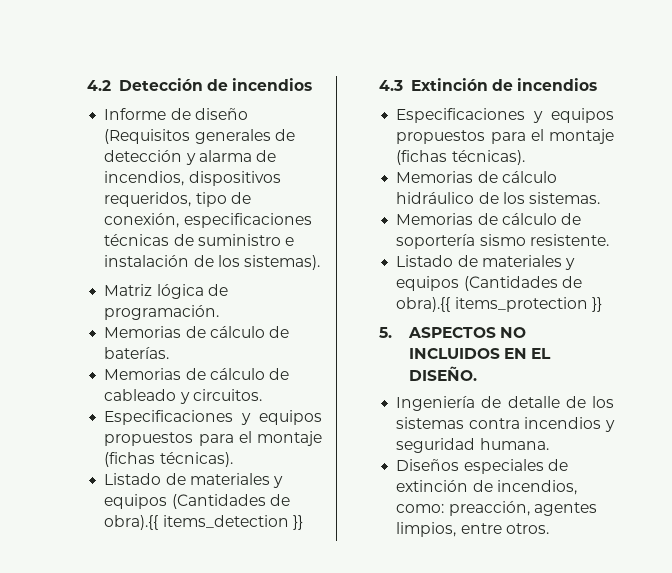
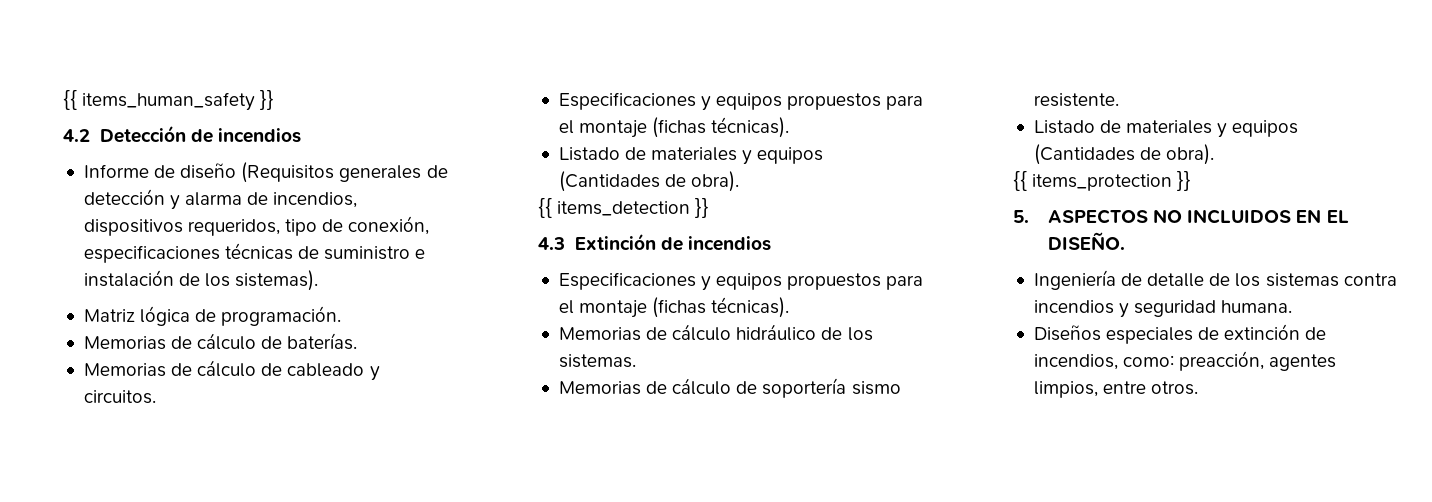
(87, 85) none -> [63,90,275,111] {{ items_human_safety }} //
[104,515,159,530] obra).{{ -> [691,171,740,192] [538,198,553,218] obra). // {{
[396,297,451,312] obra).{{ -> [1166,144,1215,165] [1013,171,1028,191] obra). // {{

